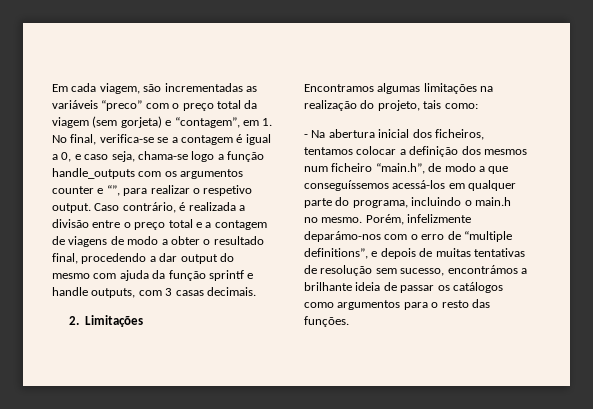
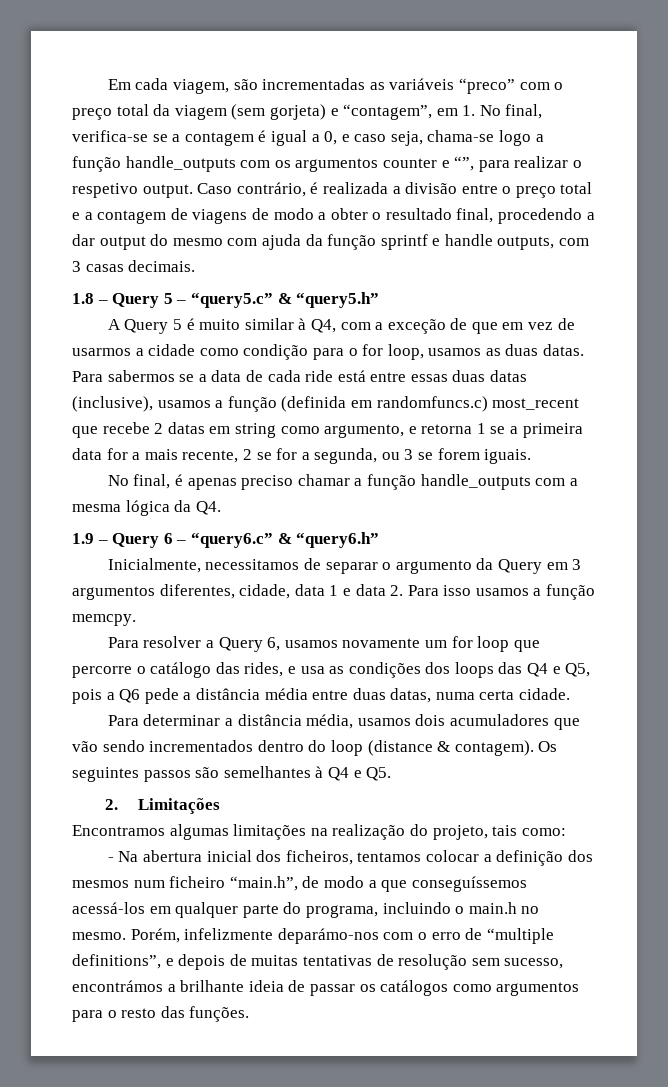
(256, 291) none -> [72,292,380,308] [107,318,575,334] [72,344,585,360] [72,370,528,382] [72,396,580,412] [72,422,583,438] [72,448,532,464] [107,474,578,490] [72,500,221,516] [72,532,380,548] [107,558,582,574] [72,584,596,600] [72,614,136,626] [107,636,540,652] [72,662,591,678] [72,688,571,704] [107,714,580,730] [72,740,558,756] [72,766,392,782] // 1.8 – Query 5 – “query5.c” & “query5.h” // A Query 5 é muito similar à Q4, com a exceção de que em vez de usarmos a cidade como condição para o for loop, usamos as duas datas. Para sabermos se a data de cada ride está entre essas duas datas (inclusive), usamos a função (definida em randomfuncs.c) most_recent que recebe 2 datas em string como argumento, e retorna 1 se a primeira data for a mais recente, 2 se for a segunda, ou 3 se forem iguais. // No final, é apenas preciso chamar a função handle_outputs com a mesma lógica da Q4. // 1.9 – Query 6 – “query6.c” & “query6.h” // Inicialmente, necessitamos de separar o argumento da Query em 3 argumentos diferentes, cidade, data 1 e data 2. Para isso usamos a função memcpy. // Para resolver a Query 6, usamos novamente um for loop que percorre o catálogo das rides, e usa as condições dos loops das Q4 e Q5, pois a Q6 pede a distância média entre duas datas, numa certa cidade. // Para determinar a distância média, usamos dois acumuladores que vão sendo incrementados dentro do loop (distance & contagem). Os seguintes passos são semelhantes à Q4 e Q5.

